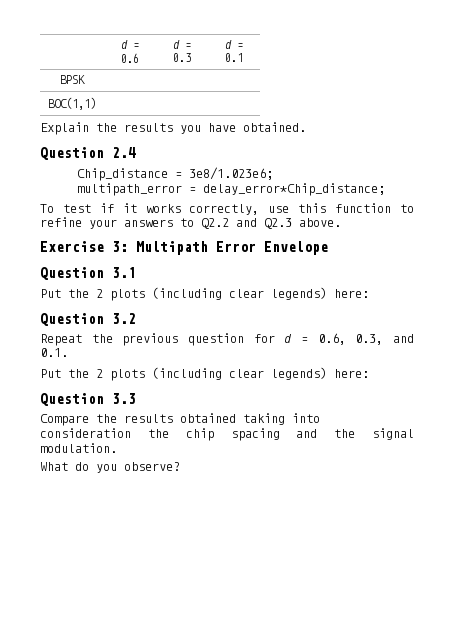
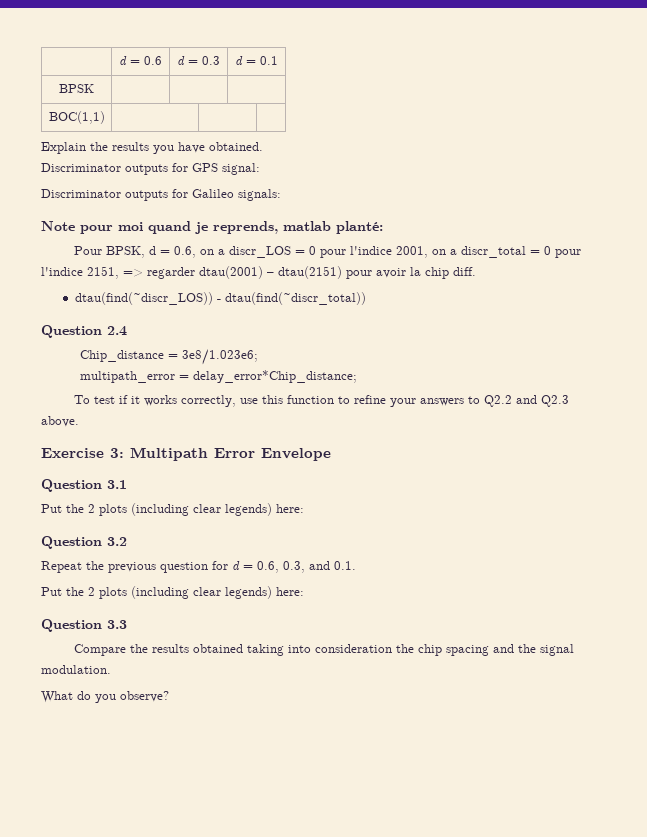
(306, 127) none -> [41,163,260,175] [41,189,281,201] [41,221,383,234] [73,246,581,258] [41,266,476,279] [74,292,366,305] // Discriminator outputs for GPS signal: // Discriminator outputs for Galileo signals: // Note pour moi quand je reprends, matlab planté: // Pour BPSK, d = 0.6, on a discr_LOS = 0 pour l'indice 2001, on a discr_total = 0 pour l'indice 2151, => regarder dtau(2001) – dtau(2151) pour avoir la chip diff. // dtau(find(~discr_LOS)) - dtau(find(~discr_total))

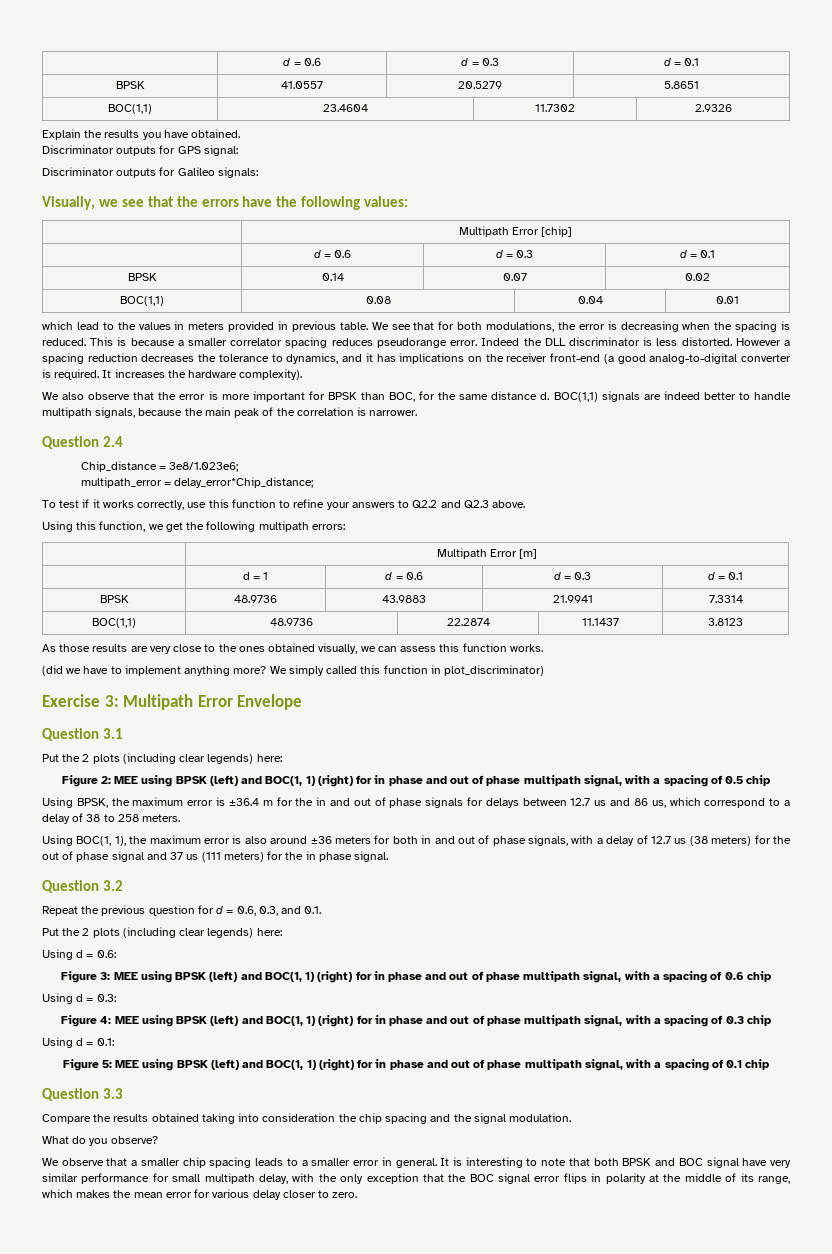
[48,111,105,124] | | // BOC(1,1) | | | -> [281,81,323,89] [458,81,502,89] [664,81,699,89] [108,104,152,114] [323,104,368,112] [535,104,575,112] [694,104,732,112] 41.0557 | 20.5279 | 5.8651 // BOC(1,1) | 23.4604 | 11.7302 | 2.9326
[41,221,383,234] [73,246,581,258] [41,266,476,279] [74,292,366,305] Note pour moi quand je reprends, matlab planté: // Pour BPSK, d = 0.6, on a discr_LOS = 0 pour l'indice 2001, on a discr_total = 0 pour l'indice 2151, => regarder dtau(2001) – dtau(2151) pour avoir la chip diff. // dtau(find(~discr_LOS)) - dtau(find(~discr_total)) -> [42,196,409,210] [458,226,573,237] [313,250,352,258] [495,250,534,258] [679,250,716,258] [127,273,157,281] [321,273,344,281] [502,273,527,281] [685,273,710,281] [120,296,164,306] [365,296,391,304] [577,296,603,304] [716,296,739,304] [42,321,790,332] [42,337,791,348] [42,353,791,364] [42,369,303,380] [42,391,791,402] [42,407,418,418] Visually, we see that the errors have the following values: // | Multipath Error [chip] // | d = 0.6 | d = 0.3 | d = 0.1 // BPSK | 0.14 | 0.07 | 0.02 // BOC(1,1) | 0.08 | 0.04 | 0.01 // which lead to the values in meters provided in previous table. We see that for both modulations, the error is decreasing when the spacing is reduced. This is because a smaller correlator spacing reduces pseudorange error. Indeed the DLL discriminator is less distorted. However a spacing reduction decreases the tolerance to dynamics, and it has implications on the receiver front-end (a good analog-to-digital converter is required. It increases the hardware complexity). // We also observe that the error is more important for BPSK than BOC, for the same distance d. BOC(1,1) signals are indeed better to handle multipath signals, because the main peak of the correlation is narrower.
(79, 421) none -> [42,521,345,532] [436,548,538,559] [242,572,269,580] [385,572,423,580] [553,572,592,580] [707,572,744,580] [99,595,129,603] [234,595,277,603] [382,595,426,603] [552,595,593,603] [708,595,743,603] [92,618,136,628] [270,618,313,626] [446,618,490,626] [582,618,619,626] [708,618,743,626] [42,643,543,654] [42,665,545,676] // Using this function, we get the following multipath errors: // | Multipath Error [m] // | d = 1 | d = 0.6 | d = 0.3 | d = 0.1 // BPSK | 48.9736 | 43.9883 | 21.9941 | 7.3314 // BOC(1,1) | 48.9736 | 22.2874 | 11.1437 | 3.8123 // As those results are very close to the ones obtained visually, we can assess this function works. // (did we have to implement anything more? We simply called this function in plot_discriminator)
(304, 508) none -> [61,775,771,787] [42,797,790,808] [42,813,181,824] [42,835,791,846] [42,851,389,862] // Figure 2: MEE using BPSK (left) and BOC(1, 1) (right) for in phase and out of phase multipath signal, with a spacing of 0.5 chip // Using BPSK, the maximum error is ±36.4 m for the in and out of phase signals for delays between 12.7 us and 86 us, which correspond to a delay of 38 to 258 meters. // Using BOC(1, 1), the maximum error is also around ±36 meters for both in and out of phase signals, with a delay of 12.7 us (38 meters) for the out of phase signal and 37 us (111 meters) for the in phase signal.
(304, 591) none -> [42,949,116,960] [61,971,771,983] [42,993,116,1004] [61,1015,771,1027] [42,1037,114,1048] [62,1059,770,1071] // Using d = 0.6: // Figure 3: MEE using BPSK (left) and BOC(1, 1) (right) for in phase and out of phase multipath signal, with a spacing of 0.6 chip // Using d = 0.3: // Figure 4: MEE using BPSK (left) and BOC(1, 1) (right) for in phase and out of phase multipath signal, with a spacing of 0.3 chip // Using d = 0.1: // Figure 5: MEE using BPSK (left) and BOC(1, 1) (right) for in phase and out of phase multipath signal, with a spacing of 0.1 chip
(169, 696) none -> [42,1157,792,1168] [42,1173,791,1184] [42,1189,358,1200] // We observe that a smaller chip spacing leads to a smaller error in general. It is interesting to note that both BPSK and BOC signal have very similar performance for small multipath delay, with the only exception that the BOC signal error flips in polarity at the middle of its range, which makes the mean error for various delay closer to zero.

